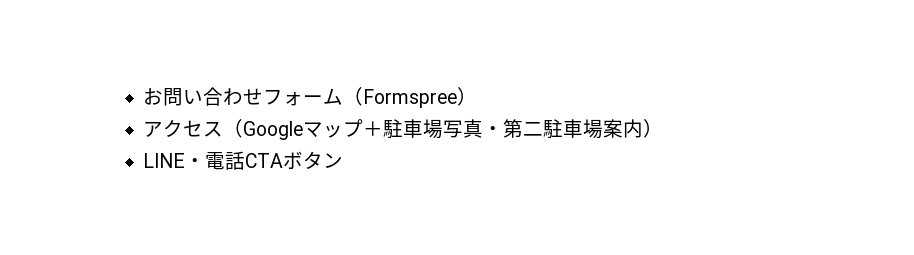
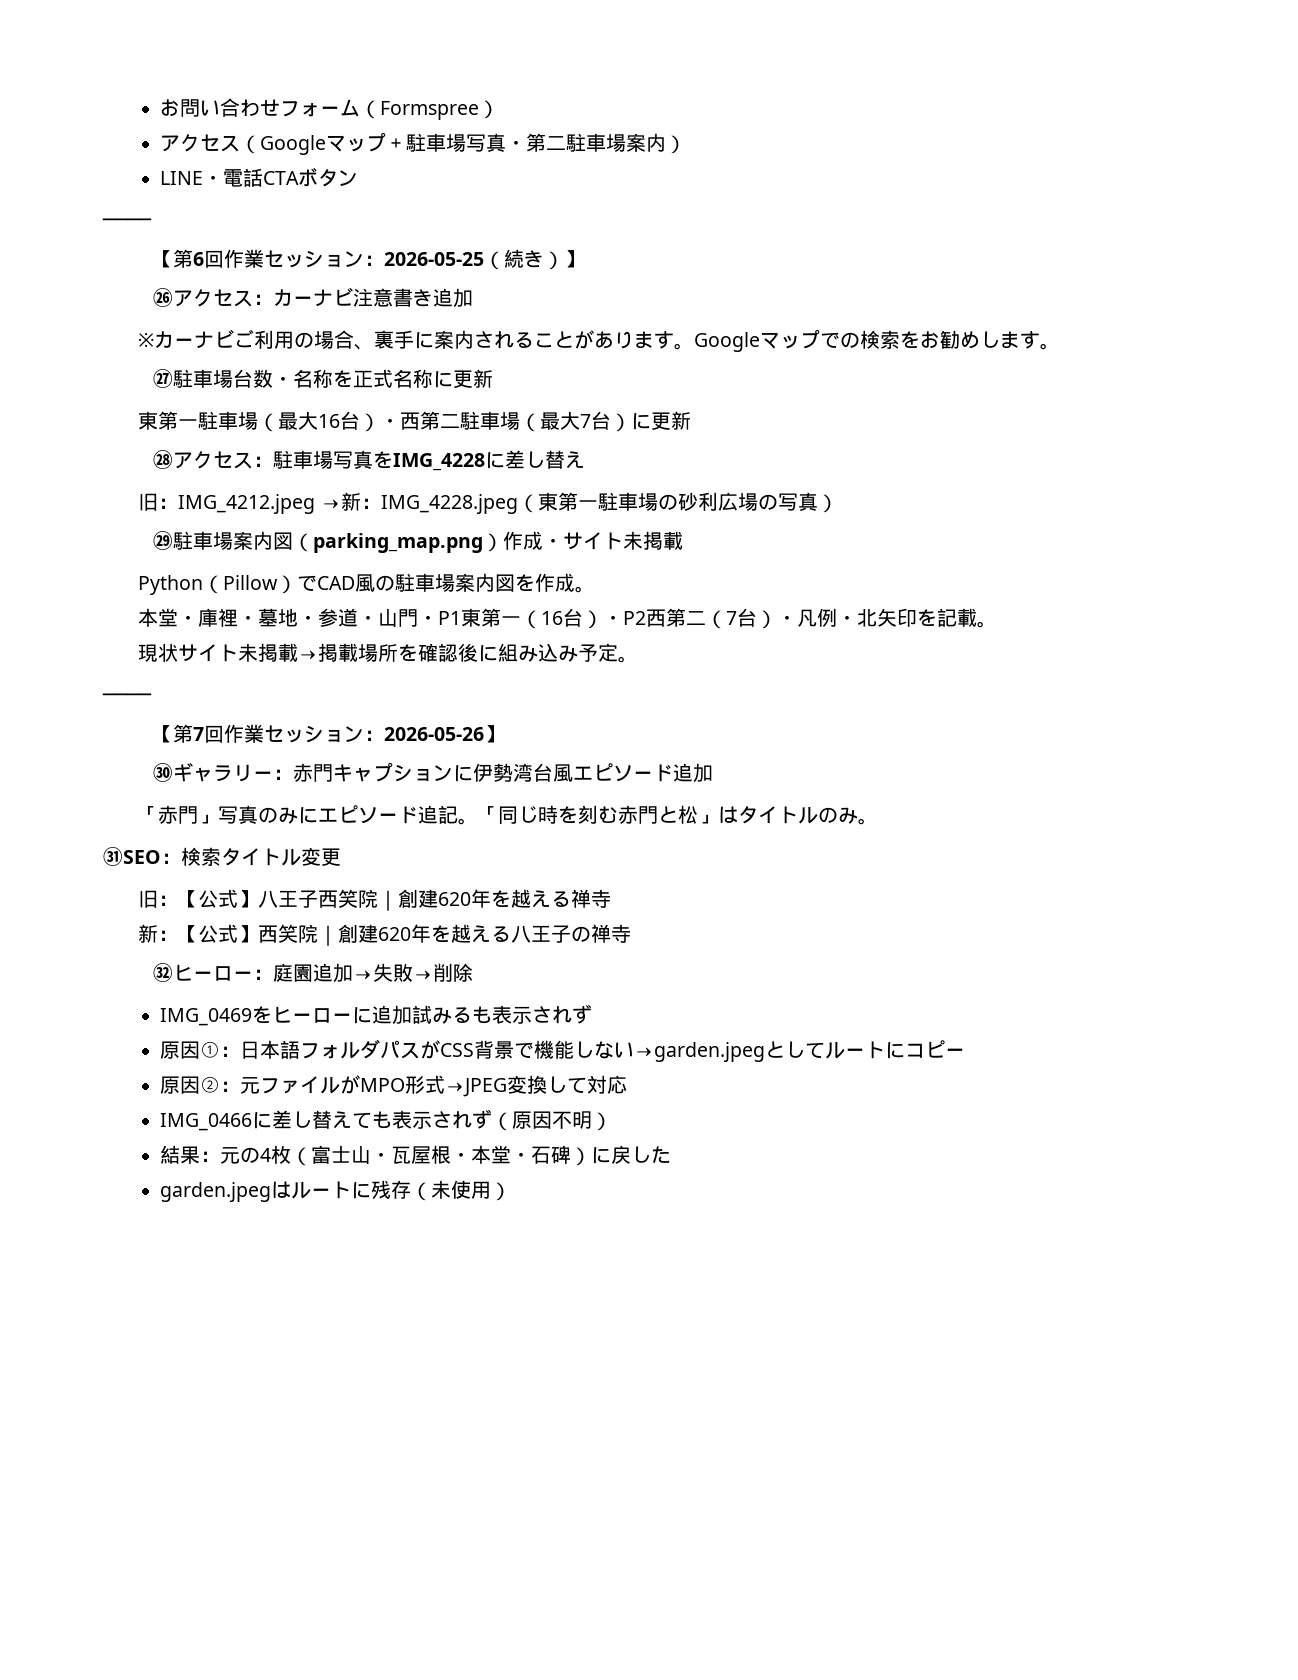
(344, 160) none -> [102,218,152,227] [152,249,584,270] [152,287,473,308] [138,329,1061,352] [152,369,493,388] [138,411,692,432] [152,450,585,471] [138,492,838,514] [152,531,683,553] [138,573,596,595] [138,608,998,629] [138,643,639,663] [102,693,152,702] [152,724,504,743] [152,762,713,783] [138,805,879,825] [103,847,341,866] [138,889,612,911] [138,924,632,946] [152,963,473,983] [159,1004,592,1026] [159,1039,965,1062] [159,1075,627,1097] [159,1109,612,1131] [159,1145,671,1166] [159,1180,511,1202] // ──── // 【第6回作業セッション：2026-05-25（続き）】 // ㉖アクセス：カーナビ注意書き追加 // ※カーナビご利用の場合、裏手に案内されることがあります。Googleマップでの検索をお勧めします。 // ㉗駐車場台数・名称を正式名称に更新 // 東第一駐車場（最大16台）・西第二駐車場（最大7台）に更新 // ㉘アクセス：駐車場写真をIMG_4228に差し替え // 旧：IMG_4212.jpeg →新：IMG_4228.jpeg（東第一駐車場の砂利広場の写真） // ㉙駐車場案内図（parking_map.png）作成・サイト未掲載 // Python（Pillow）でCAD風の駐車場案内図を作成。 // 本堂・庫裡・墓地・参道・山門・P1東第一（16台）・P2西第二（7台）・凡例・北矢印を記載。 // 現状サイト未掲載→掲載場所を確認後に組み込み予定。 // ──── // 【第7回作業セッション：2026-05-26】 // ㉚ギャラリー：赤門キャプションに伊勢湾台風エピソード追加 // 「赤門」写真のみにエピソード追記。「同じ時を刻む赤門と松」はタイトルのみ。 // ㉛SEO：検索タイトル変更 // 旧：【公式】八王子西笑院｜創建620年を越える禅寺 // 新：【公式】西笑院｜創建620年を越える八王子の禅寺 // ㉜ヒーロー：庭園追加→失敗→削除 // IMG_0469をヒーローに追加試みるも表示されず // 原因①：日本語フォルダパスがCSS背景で機能しない→garden.jpegとしてルートにコピー // 原因②：元ファイルがMPO形式→JPEG変換して対応 // IMG_0466に差し替えても表示されず（原因不明） // 結果：元の4枚（富士山・瓦屋根・本堂・石碑）に戻した // garden.jpegはルートに残存（未使用）

